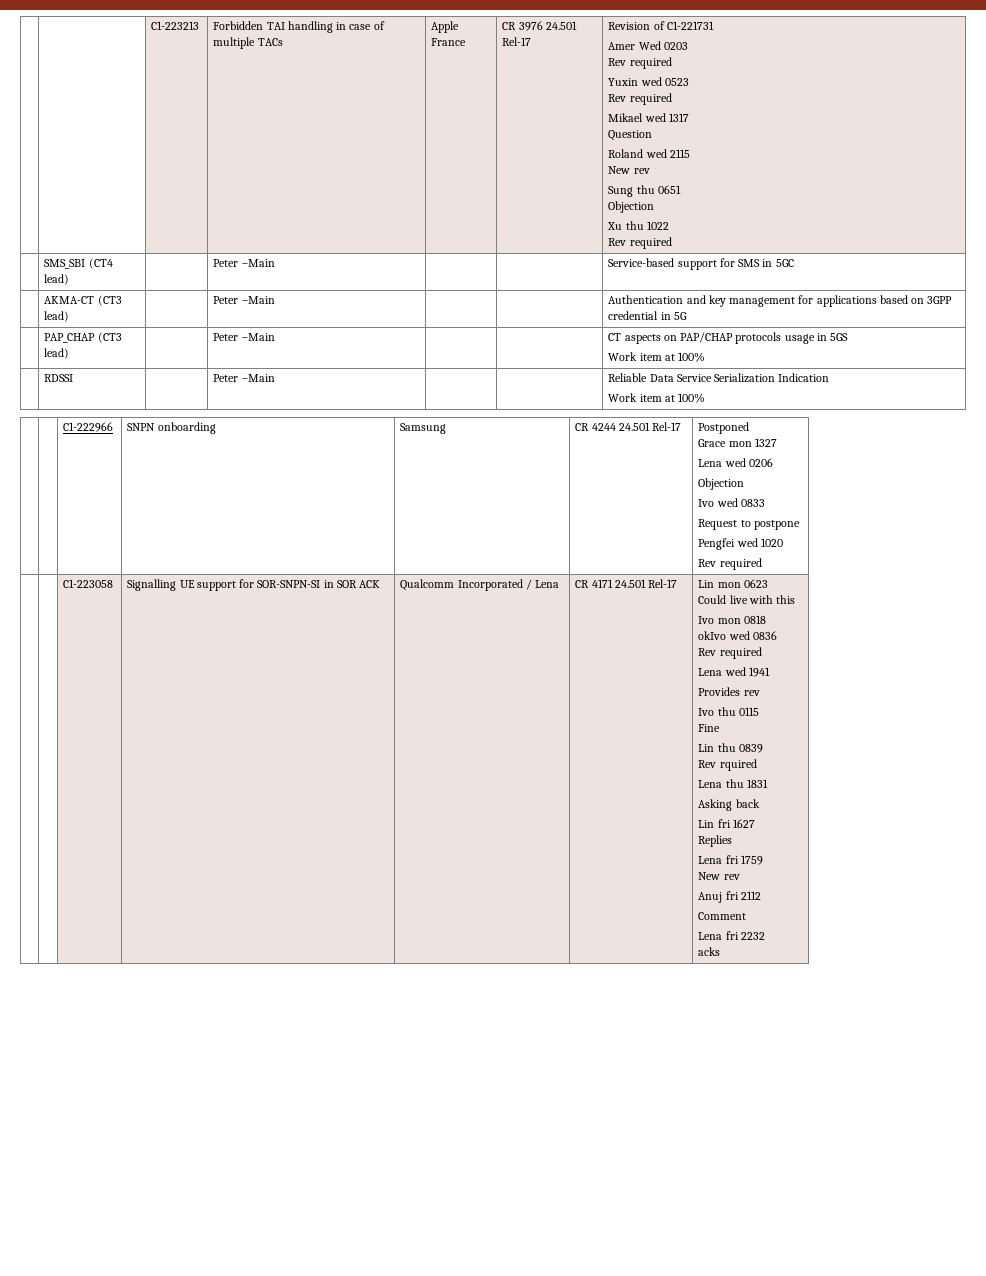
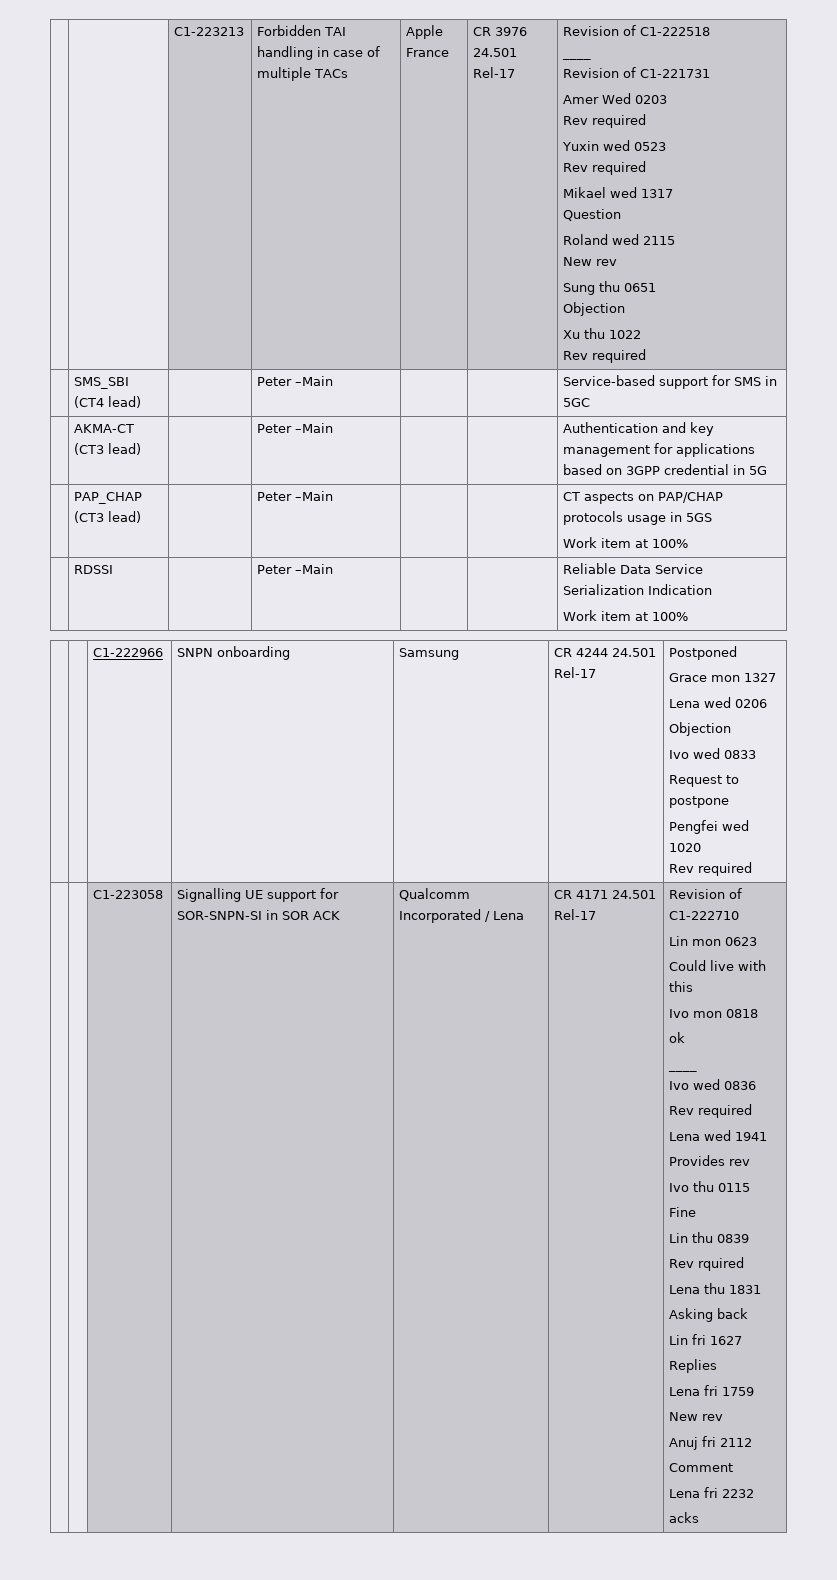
(665, 25) none -> [640,27,711,36] [562,57,592,60] [563,67,637,78] C1-222518 // ____ // Revision of
(678, 583) none -> [669,888,743,899] [669,911,740,920] Revision of C1-222710 //
[698,631,727,640] okIvo -> [669,1032,686,1043] [668,1069,698,1072] [669,1081,690,1090] ok // ____ // Ivo

